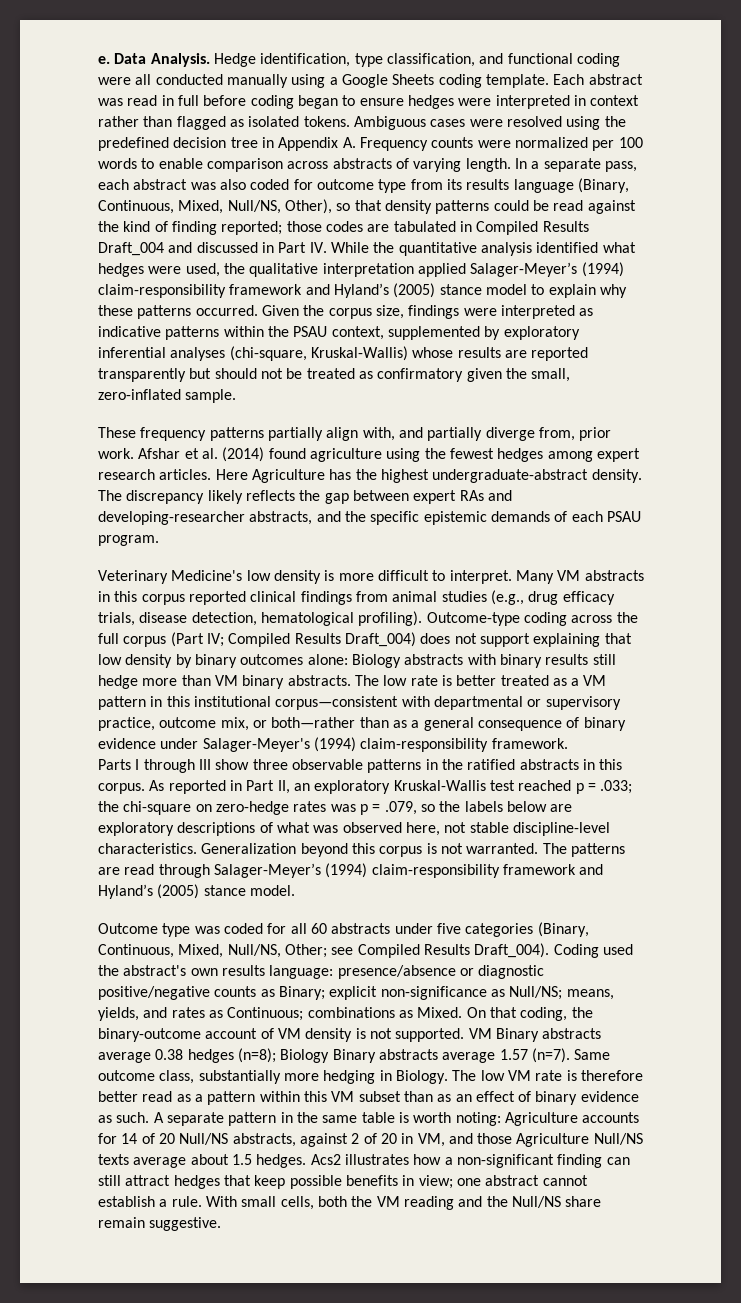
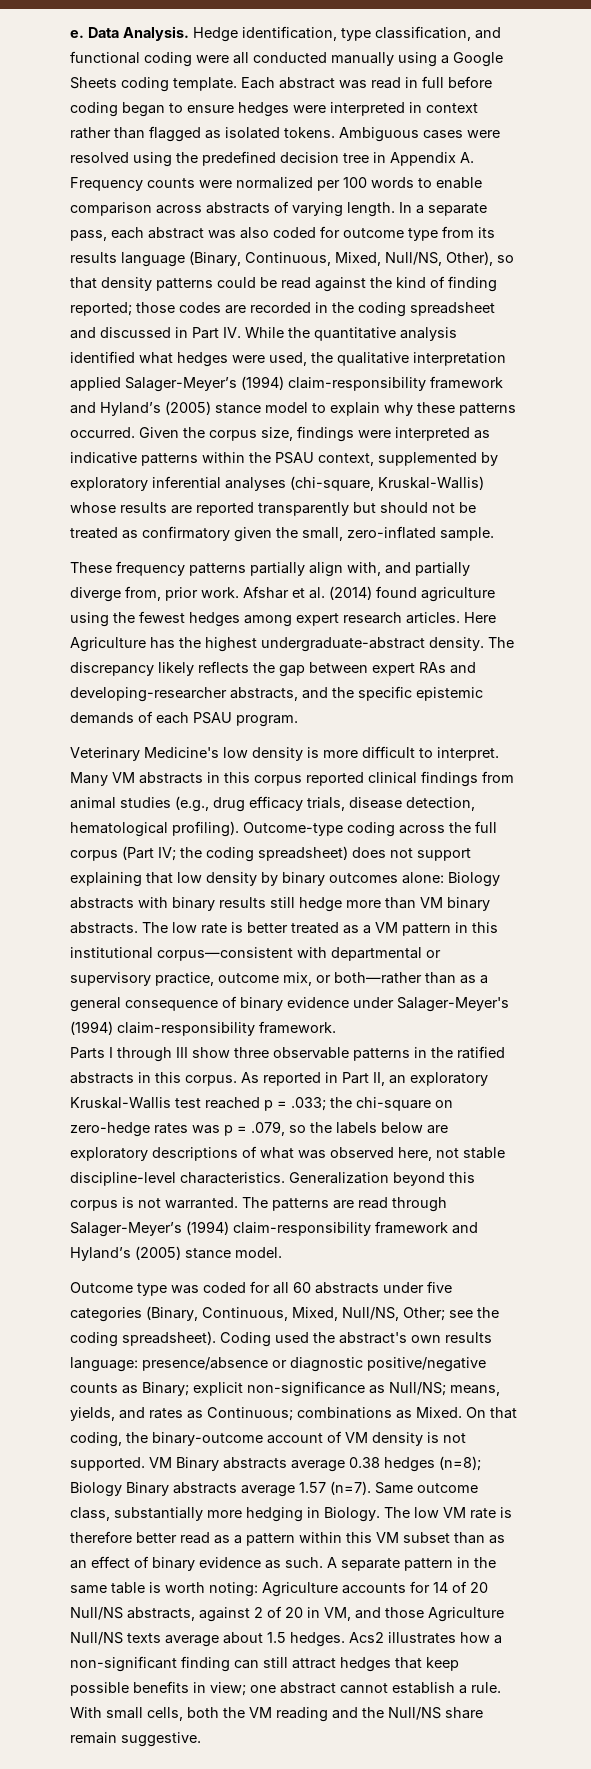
[393,221,589,235] [98,242,164,256] tabulated in Compiled Results Draft_004 -> [250,302,495,317] recorded in the coding spreadsheet
[228,632,416,647] Compiled Results Draft_004) -> [180,846,348,862] the coding spreadsheet)
[357,943,550,958] Compiled Results Draft_004). -> [477,1307,499,1318] [70,1331,216,1347] the coding spreadsheet).

